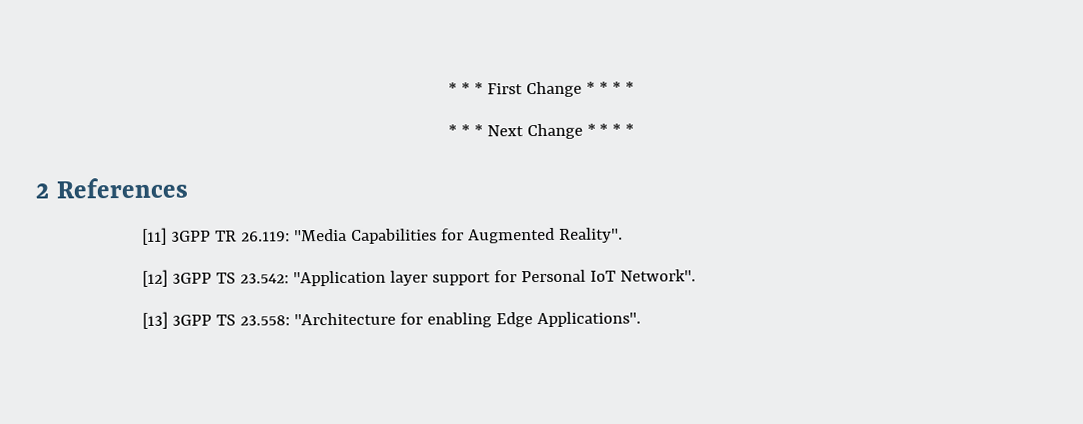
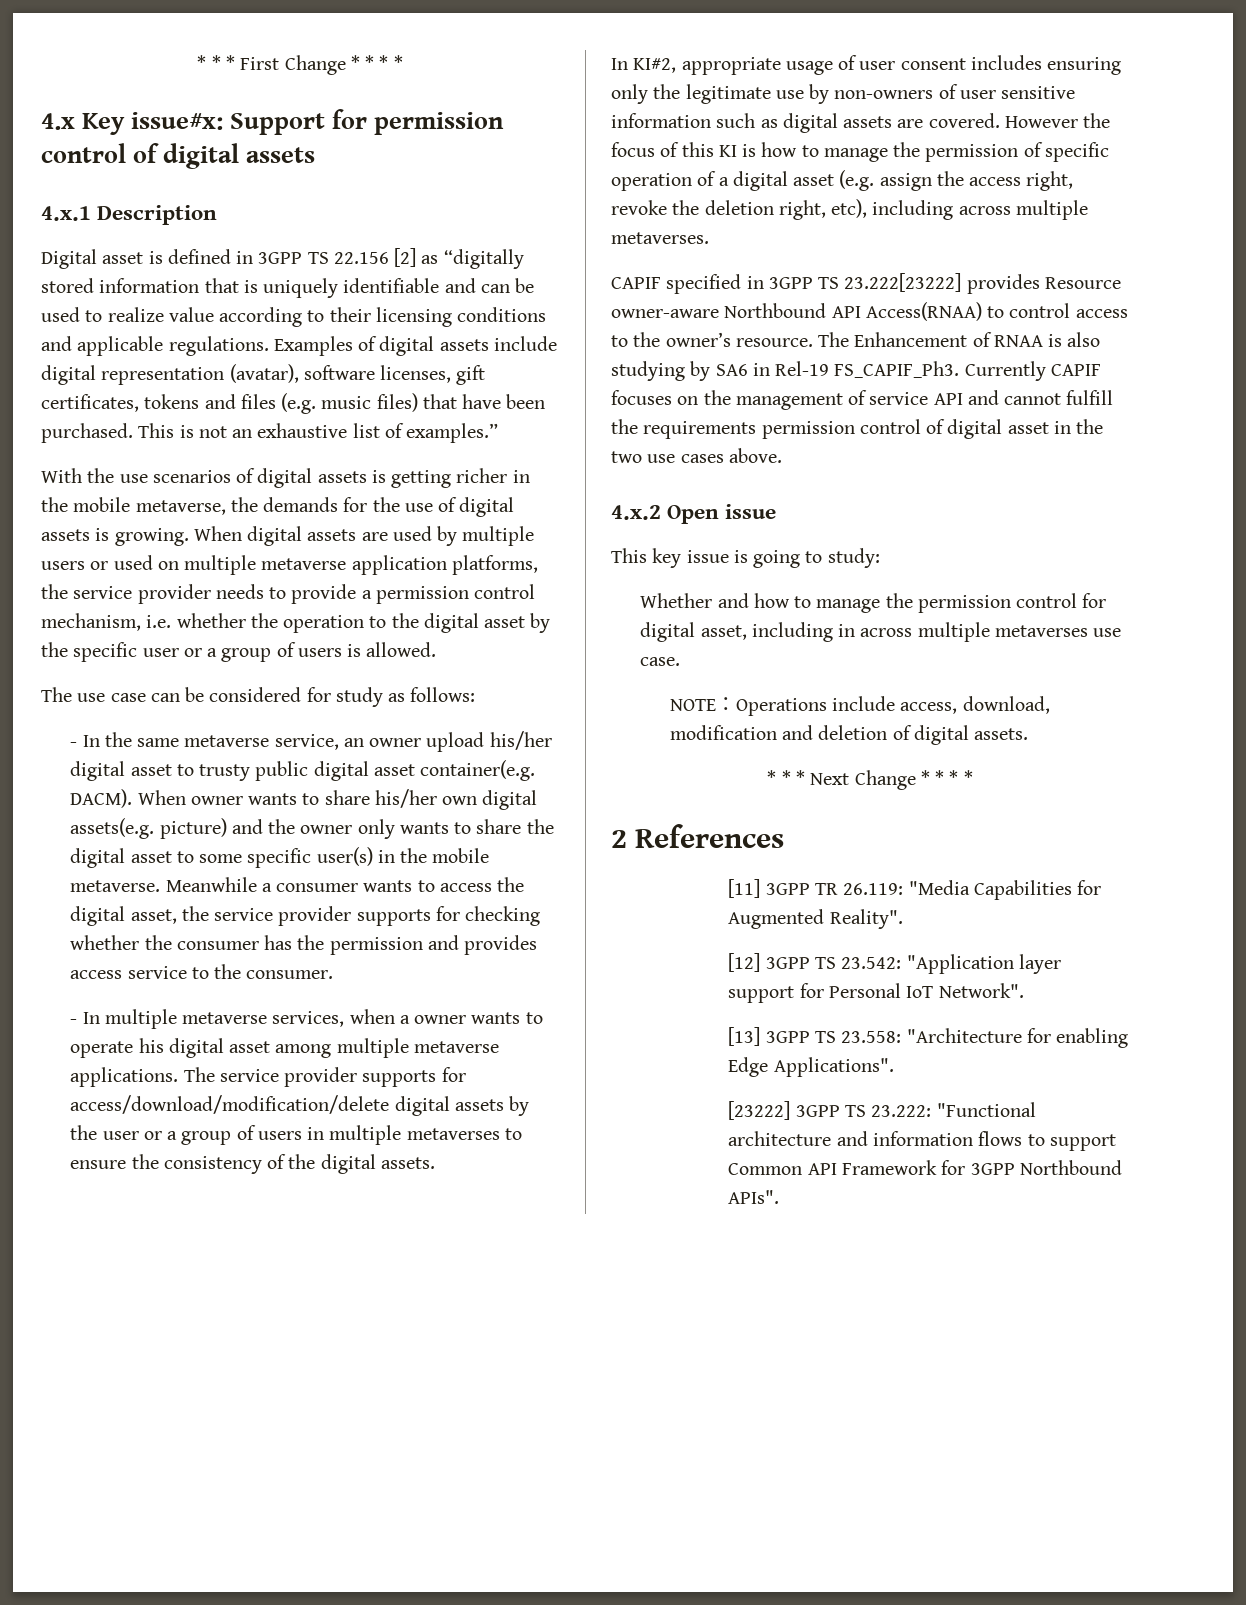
(634, 87) none -> [41,109,505,135] [41,143,316,169] [41,205,218,225] [41,248,524,269] [41,278,535,298] [41,307,547,327] [41,336,557,356] [41,364,486,385] [41,393,546,414] [41,423,499,443] [41,468,530,488] [41,497,515,517] [41,526,535,546] [41,555,538,575] [41,584,536,604] [41,613,551,633] [41,642,437,662] [41,687,476,707] [70,731,552,752] [70,760,536,781] [70,789,538,810] [70,818,554,839] [70,847,490,868] [70,877,525,892] [70,906,541,926] [70,935,538,955] [70,964,334,979] [70,1009,543,1029] [70,1038,499,1058] [70,1067,466,1087] [70,1095,530,1116] [70,1125,523,1145] [70,1154,435,1174] [611,55,1122,75] [611,84,1076,104] [611,113,1111,133] [611,142,1109,162] [611,170,1074,191] [611,199,1088,220] [611,232,709,244] [611,273,1121,294] [611,302,1128,321] [611,332,1101,347] [611,361,1101,381] [611,390,1114,410] [611,419,1104,439] [611,448,782,463] [611,504,777,524] [611,548,880,568] [640,593,1107,613] [640,622,1122,642] [640,657,681,666] [669,696,1050,716] [669,725,1029,745] // 4.x Key issue#x: Support for permission control of digital assets // 4.x.1 Description // Digital asset is defined in 3GPP TS 22.156 [2] as “digitally stored information that is uniquely identifiable and can be used to realize value according to their licensing conditions and applicable regulations. Examples of digital assets include digital representation (avatar), software licenses, gift certificates, tokens and files (e.g. music files) that have been purchased. This is not an exhaustive list of examples.” // With the use scenarios of digital assets is getting richer in the mobile metaverse, the demands for the use of digital assets is growing. When digital assets are used by multiple users or used on multiple metaverse application platforms, the service provider needs to provide a permission control mechanism, i.e. whether the operation to the digital asset by the specific user or a group of users is allowed. // The use case can be considered for study as follows: // - In the same metaverse service, an owner upload his/her digital asset to trusty public digital asset container(e.g. DACM). When owner wants to share his/her own digital assets(e.g. picture) and the owner only wants to share the digital asset to some specific user(s) in the mobile metaverse. Meanwhile a consumer wants to access the digital asset, the service provider supports for checking whether the consumer has the permission and provides access service to the consumer. // - In multiple metaverse services, when a owner wants to operate his digital asset among multiple metaverse applications. The service provider supports for access/download/modification/delete digital assets by the user or a group of users in multiple metaverses to ensure the consistency of the digital assets. // In KI#2, appropriate usage of user consent includes ensuring only the legitimate use by non-owners of user sensitive information such as digital assets are covered. However the focus of this KI is how to manage the permission of specific operation of a digital asset (e.g. assign the access right, revoke the deletion right, etc), including across multiple metaverses. // CAPIF specified in 3GPP TS 23.222[23222] provides Resource owner-aware Northbound API Access(RNAA) to control access to the owner’s resource. The Enhancement of RNAA is also studying by SA6 in Rel-19 FS_CAPIF_Ph3. Currently CAPIF focuses on the management of service API and cannot fulfill the requirements permission control of digital asset in the two use cases above. // 4.x.2 Open issue // This key issue is going to study: // Whether and how to manage the permission control for digital asset, including in across multiple metaverses use case. // NOTE：Operations include access, download, modification and deletion of digital assets.
(641, 319) none -> [728,1101,1036,1120] [728,1131,1116,1151] [728,1160,1122,1175] [728,1190,780,1204] // [23222] 3GPP TS 23.222: "Functional architecture and information flows to support Common API Framework for 3GPP Northbound APIs".

